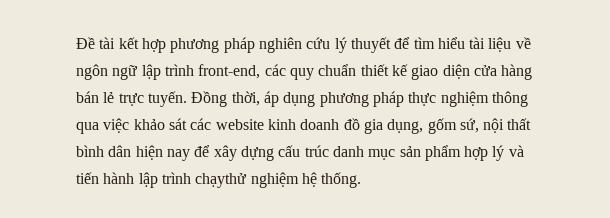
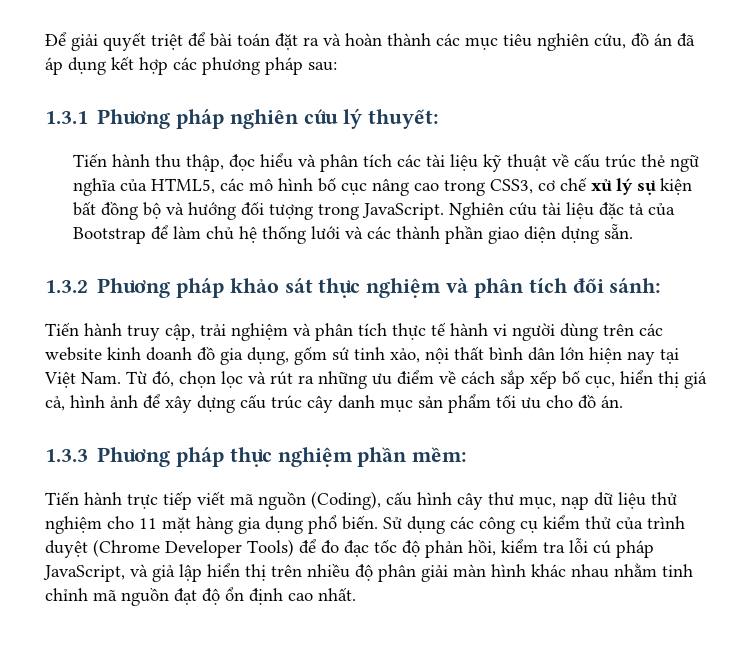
[76,37,116,49] Đề tài -> [45,32,695,51] [45,57,106,75] Để giải quyết triệt để bài toán đặt ra và hoàn thành các mục tiêu nghiên cứu, đồ án đã áp dụng
[170,37,531,53] [76,64,533,80] [76,91,528,107] [76,118,187,134] phương pháp nghiên cứu lý thuyết để tìm hiểu tài liệu về ngôn ngữ lập trình front-end, các quy chuẩn thiết kế giao diện cửa hàng bán lẻ trực tuyến. Đồng thời, áp dụng phương pháp thực nghiệm thông qua việc khảo sát -> [173,57,337,75] [45,108,440,129] [73,153,700,172] [73,177,693,196] [73,201,676,220] [73,224,634,244] [45,278,662,298] [45,322,634,341] các phương pháp sau: // 1.3.1 Phương pháp nghiên cứu lý thuyết: // Tiến hành thu thập, đọc hiểu và phân tích các tài liệu kỹ thuật về cấu trúc thẻ ngữ nghĩa của HTML5, các mô hình bố cục nâng cao trong CSS3, cơ chế xử lý sự kiện bất đồng bộ và hướng đối tượng trong JavaScript. Nghiên cứu tài liệu đặc tả của Bootstrap để làm chủ hệ thống lưới và các thành phần giao diện dựng sẵn. // 1.3.2 Phương pháp khảo sát thực nghiệm và phân tích đối sánh: // Tiến hành truy cập, trải nghiệm và phân tích thực tế hành vi người dùng trên
[459,118,479,133] sứ, -> [332,347,420,363] sứ tinh xảo,
(132, 151) none -> [560,347,584,360] lớn
(190, 155) none -> [660,348,679,364] [44,370,707,389] [45,395,138,411] tại Việt Nam. Từ đó, chọn lọc và rút ra những ưu điểm về cách sắp xếp bố cục, hiển thị giá cả, hình ảnh
(329, 151) none -> [307,395,333,413] cây
[464,145,524,161] [76,172,362,188] hợp lý và tiến hành lập trình chạythử nghiệm hệ thống. -> [496,394,623,409] [45,447,468,467] [45,491,677,510] [45,515,685,534] [45,538,654,558] [43,563,693,582] [45,587,356,606] tối ưu cho đồ án. // 1.3.3 Phương pháp thực nghiệm phần mềm: // Tiến hành trực tiếp viết mã nguồn (Coding), cấu hình cây thư mục, nạp dữ liệu thử nghiệm cho 11 mặt hàng gia dụng phổ biến. Sử dụng các công cụ kiểm thử của trình duyệt (Chrome Developer Tools) để đo đạc tốc độ phản hồi, kiểm tra lỗi cú pháp JavaScript, và giả lập hiển thị trên nhiều độ phân giải màn hình khác nhau nhằm tinh chỉnh mã nguồn đạt độ ổn định cao nhất.

